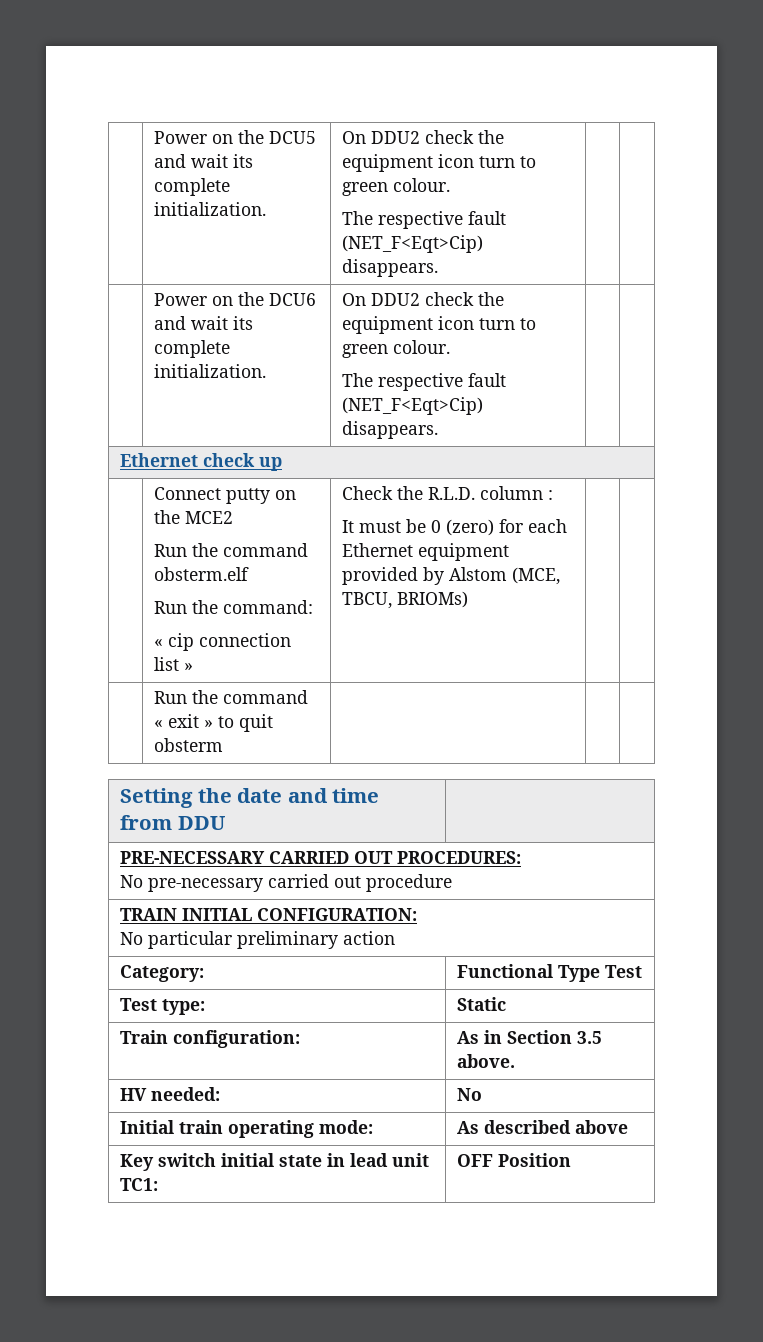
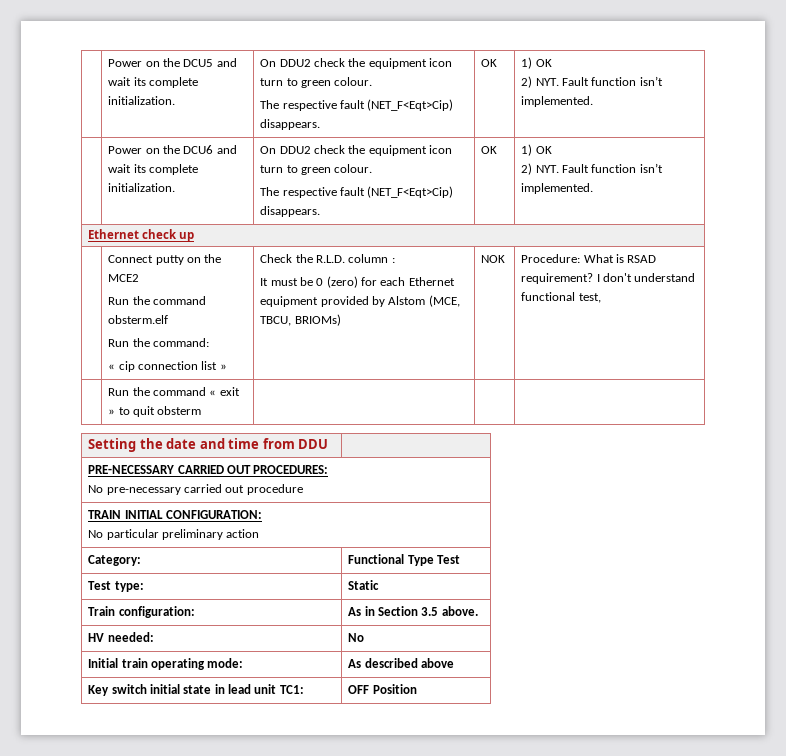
(439, 268) | -> [481,59,498,67] [521,57,552,69] [521,76,663,88] [521,96,594,107] OK | 1) OK // 2) NYT. Fault function isn’t implemented.
(439, 430) | -> [481,146,498,154] [521,144,552,156] [521,163,663,175] [521,183,594,194] OK | 1) OK // 2) NYT. Fault function isn’t implemented.
(469, 599) | -> [481,255,506,263] [521,254,657,263] [521,273,696,284] [521,292,601,303] NOK | Procedure: What is RSAD requirement? I don't understand functional test,

